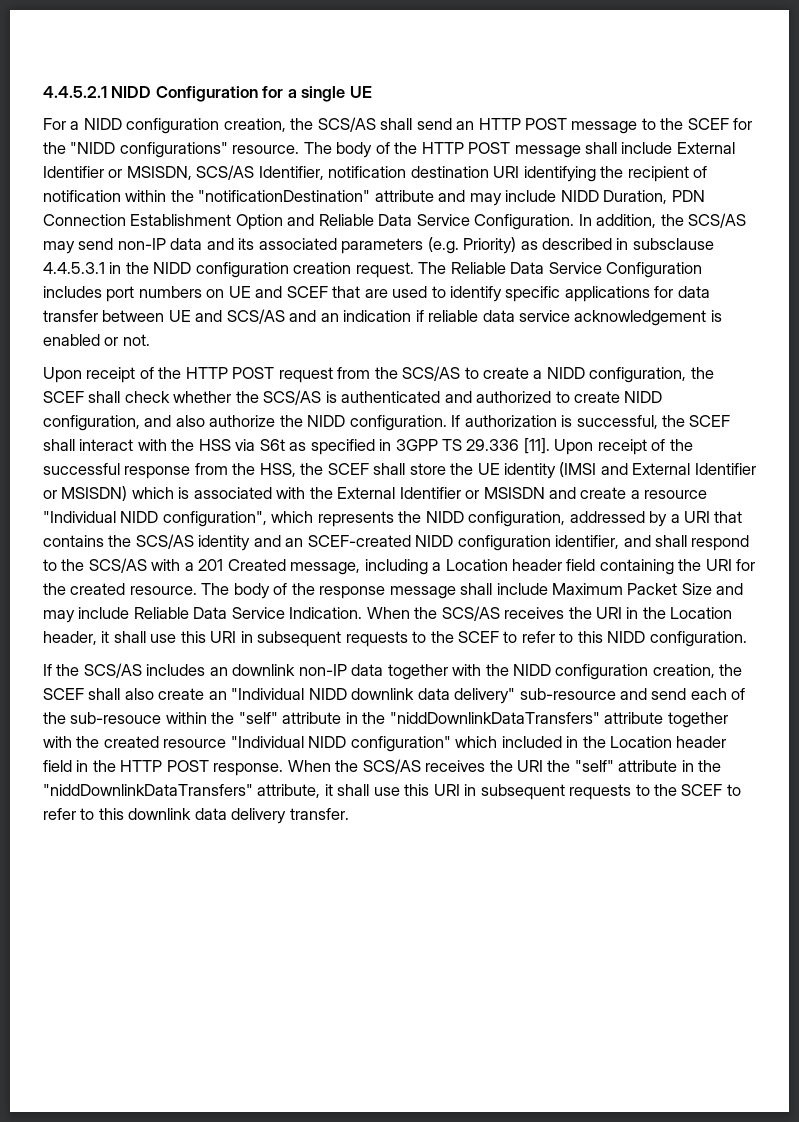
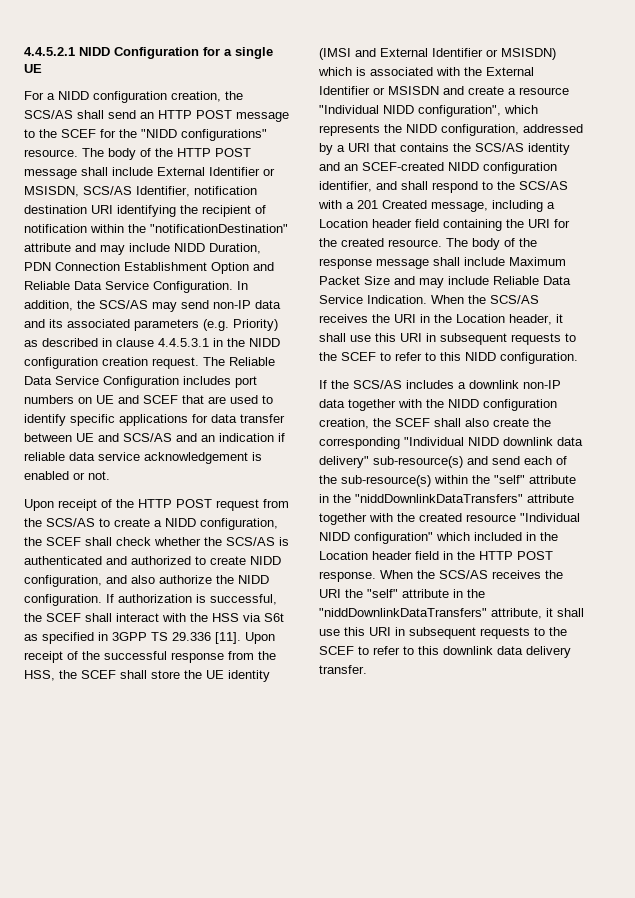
[632,238,714,250] subsclause -> [116,338,154,347] clause
[209,667,228,676] an -> [458,382,466,389] a
[208,691,227,700] an -> [533,418,551,427] [319,437,400,449] the corresponding
[519,688,616,700] sub-resource -> [373,456,463,468] sub-resource(s)
[70,712,162,724] sub-resouce -> [341,475,431,487] sub-resource(s)

